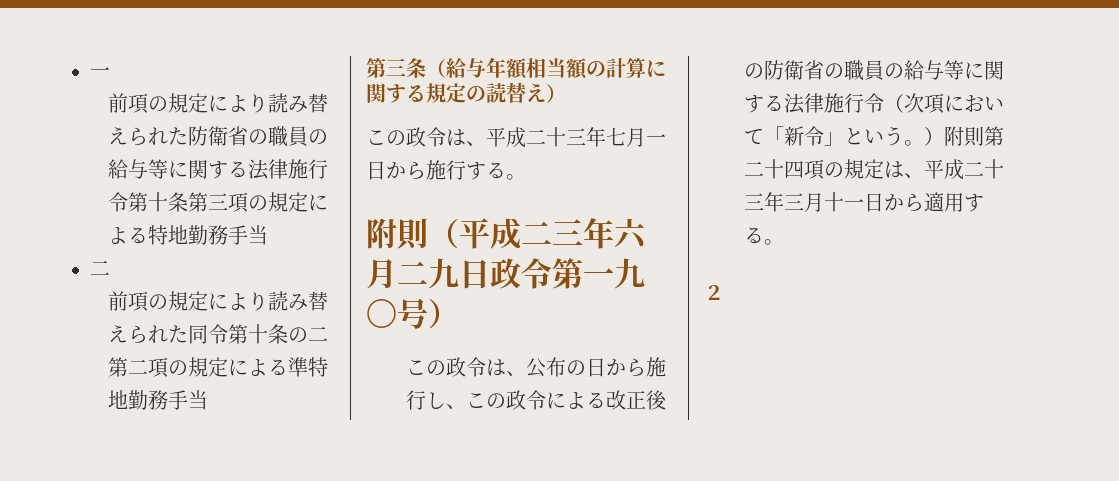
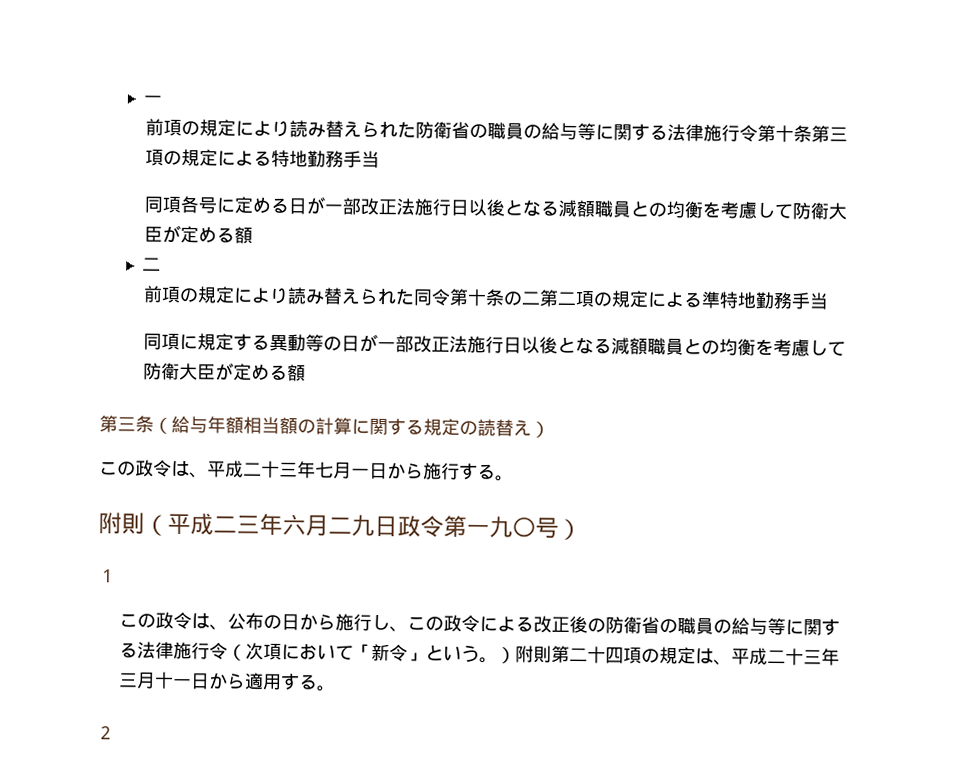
(268, 235) none -> [144,195,848,220] [144,224,254,244] // 同項各号に定める日が一部改正法施行日以後となる減額職員との均衡を考慮して防衛大臣が定める額
(208, 400) none -> [143,332,847,357] [143,362,307,382] // 同項に規定する異動等の日が一部改正法施行日以後となる減額職員との均衡を考慮して防衛大臣が定める額
(459, 314) none -> [98,569,117,583] // １

